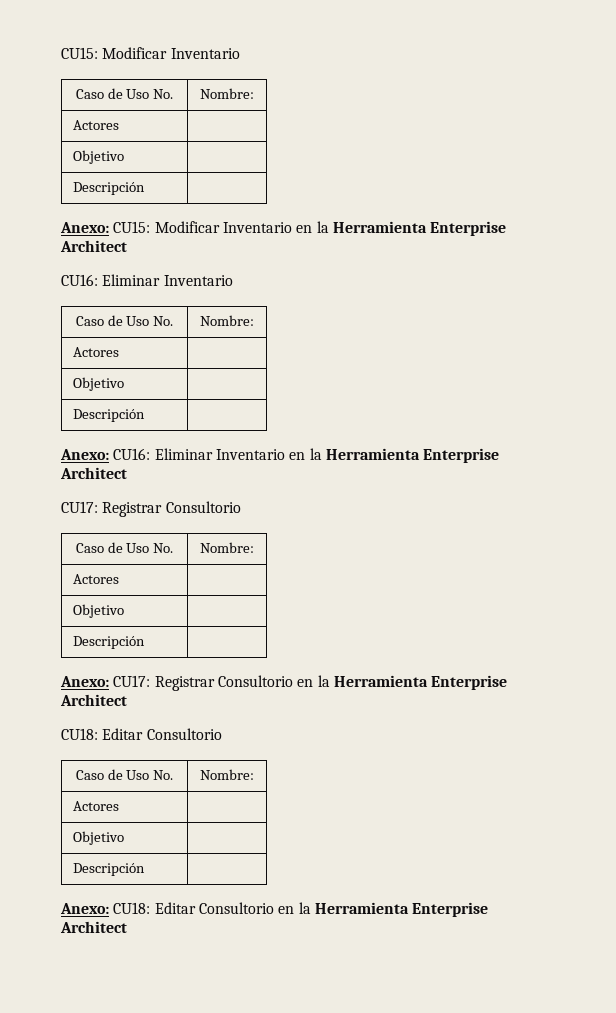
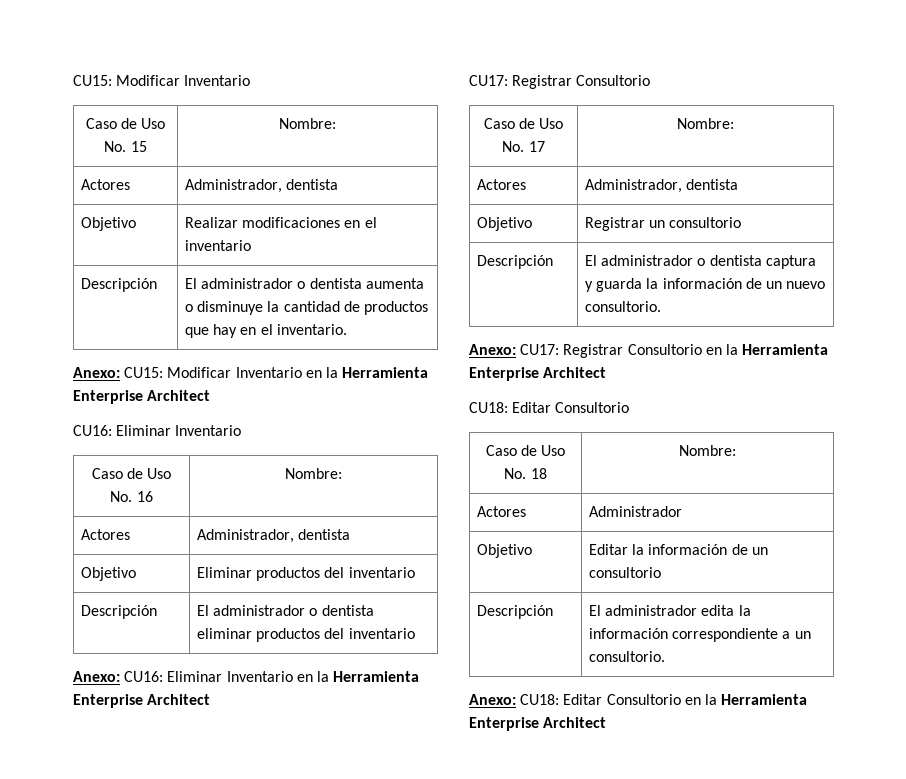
[200,88,254,99] [73,120,120,130] [73,150,125,164] [73,182,146,195] | Nombre: // Actores | // Objetivo | // Descripción | -> [130,141,147,152] [279,118,336,129] [81,179,131,190] [185,179,339,193] [81,217,137,231] [185,217,377,228] [185,240,252,251] [81,278,158,292] [185,278,424,289] [185,301,429,315] [185,324,347,338] 15 | Nombre: // Actores | Administrador, dentista // Objetivo | Realizar modificaciones en el inventario // Descripción | El administrador o dentista aumenta o disminuye la cantidad de productos que hay en el inventario.
[200,315,254,326] [73,347,120,357] [73,377,125,391] [73,409,146,422] | Nombre: // Actores | // Objetivo | // Descripción | -> [136,491,153,502] [285,468,342,479] [81,529,131,540] [197,529,351,543] [81,567,137,581] [197,567,415,581] [81,605,158,619] [197,605,374,616] [197,628,415,642] 16 | Nombre: // Actores | Administrador, dentista // Objetivo | Eliminar productos del inventario // Descripción | El administrador o dentista eliminar productos del inventario
[200,542,254,553] [73,574,120,584] [73,604,125,618] [73,636,146,649] | Nombre: // Actores | // Objetivo | // Descripción | -> [528,141,545,152] [677,118,734,129] [477,179,527,190] [585,179,739,193] [477,217,533,231] [585,217,742,231] [477,255,554,269] [585,255,816,269] [585,278,826,292] [585,301,662,312] 17 | Nombre: // Actores | Administrador, dentista // Objetivo | Registrar un consultorio // Descripción | El administrador o dentista captura y guarda la información de un nuevo consultorio.
[200,769,254,780] [73,801,120,811] [73,831,125,845] [73,863,146,876] | Nombre: // Actores | // Objetivo | // Descripción | -> [530,468,547,479] [679,445,736,456] [477,506,527,517] [589,506,683,517] [477,544,533,558] [589,544,768,555] [589,567,662,578] [477,605,554,619] [589,605,751,616] [589,628,811,642] [589,651,666,662] 18 | Nombre: // Actores | Administrador // Objetivo | Editar la información de un consultorio // Descripción | El administrador edita la información correspondiente a un consultorio.

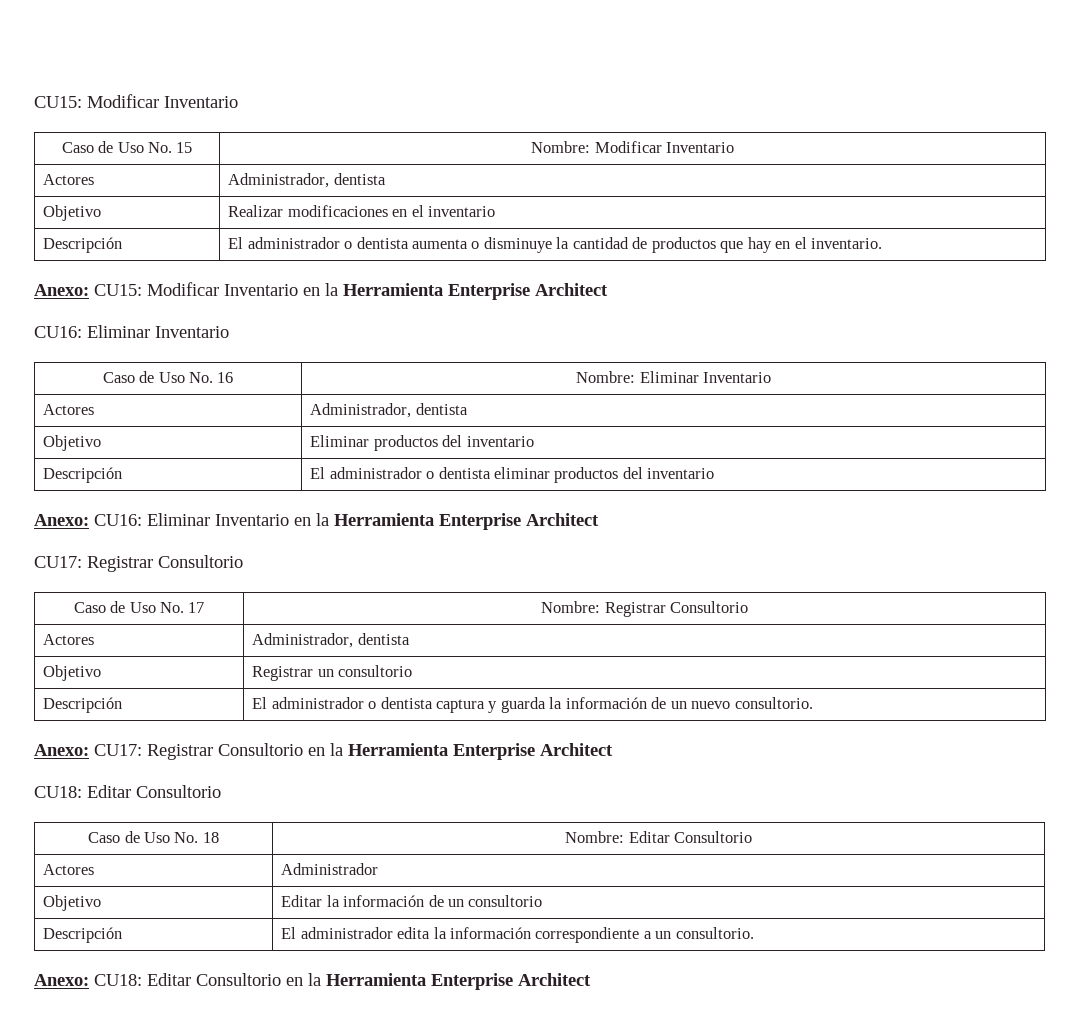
(336, 123) none -> [594,141,734,153] Modificar Inventario
(342, 473) none -> [639,371,771,383] Eliminar Inventario
(734, 123) none -> [604,601,748,617] Registrar Consultorio
(736, 450) none -> [628,831,752,843] Editar Consultorio

